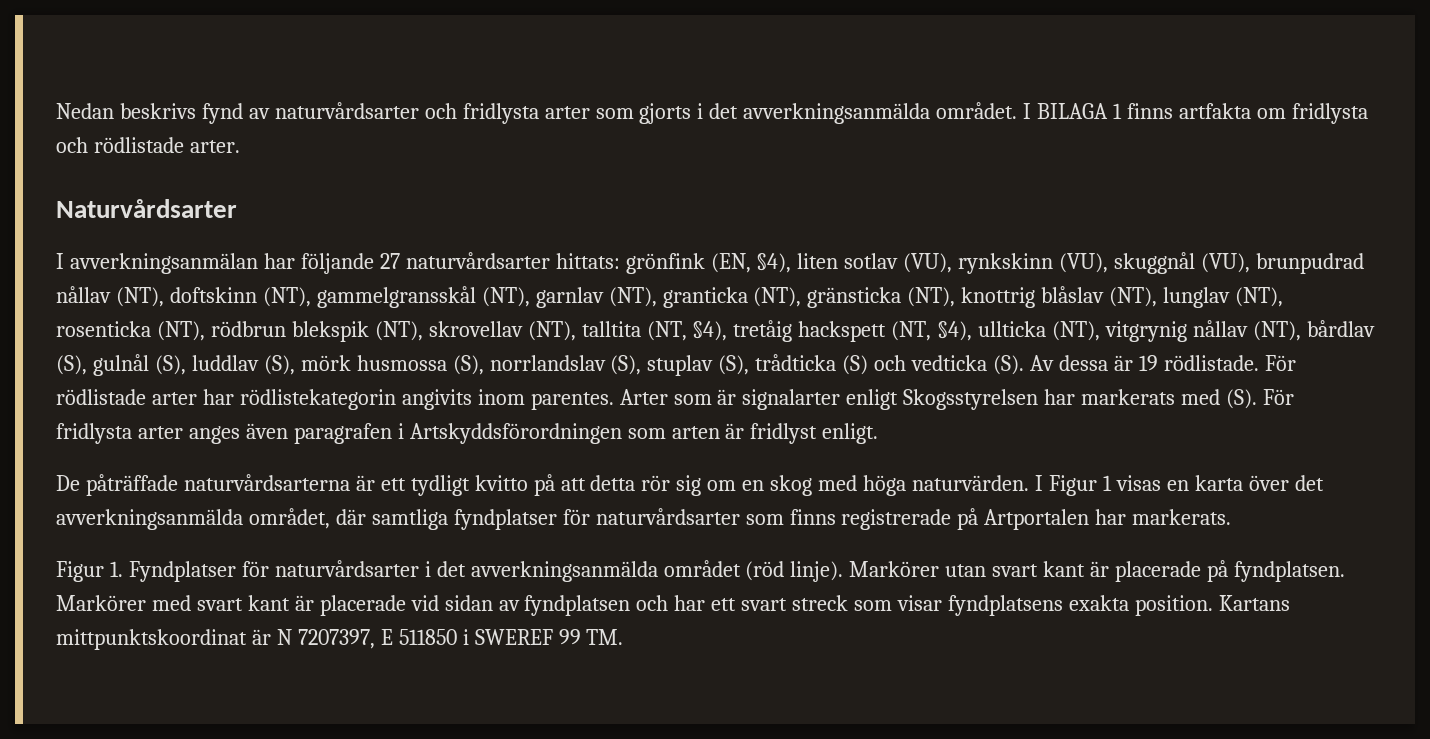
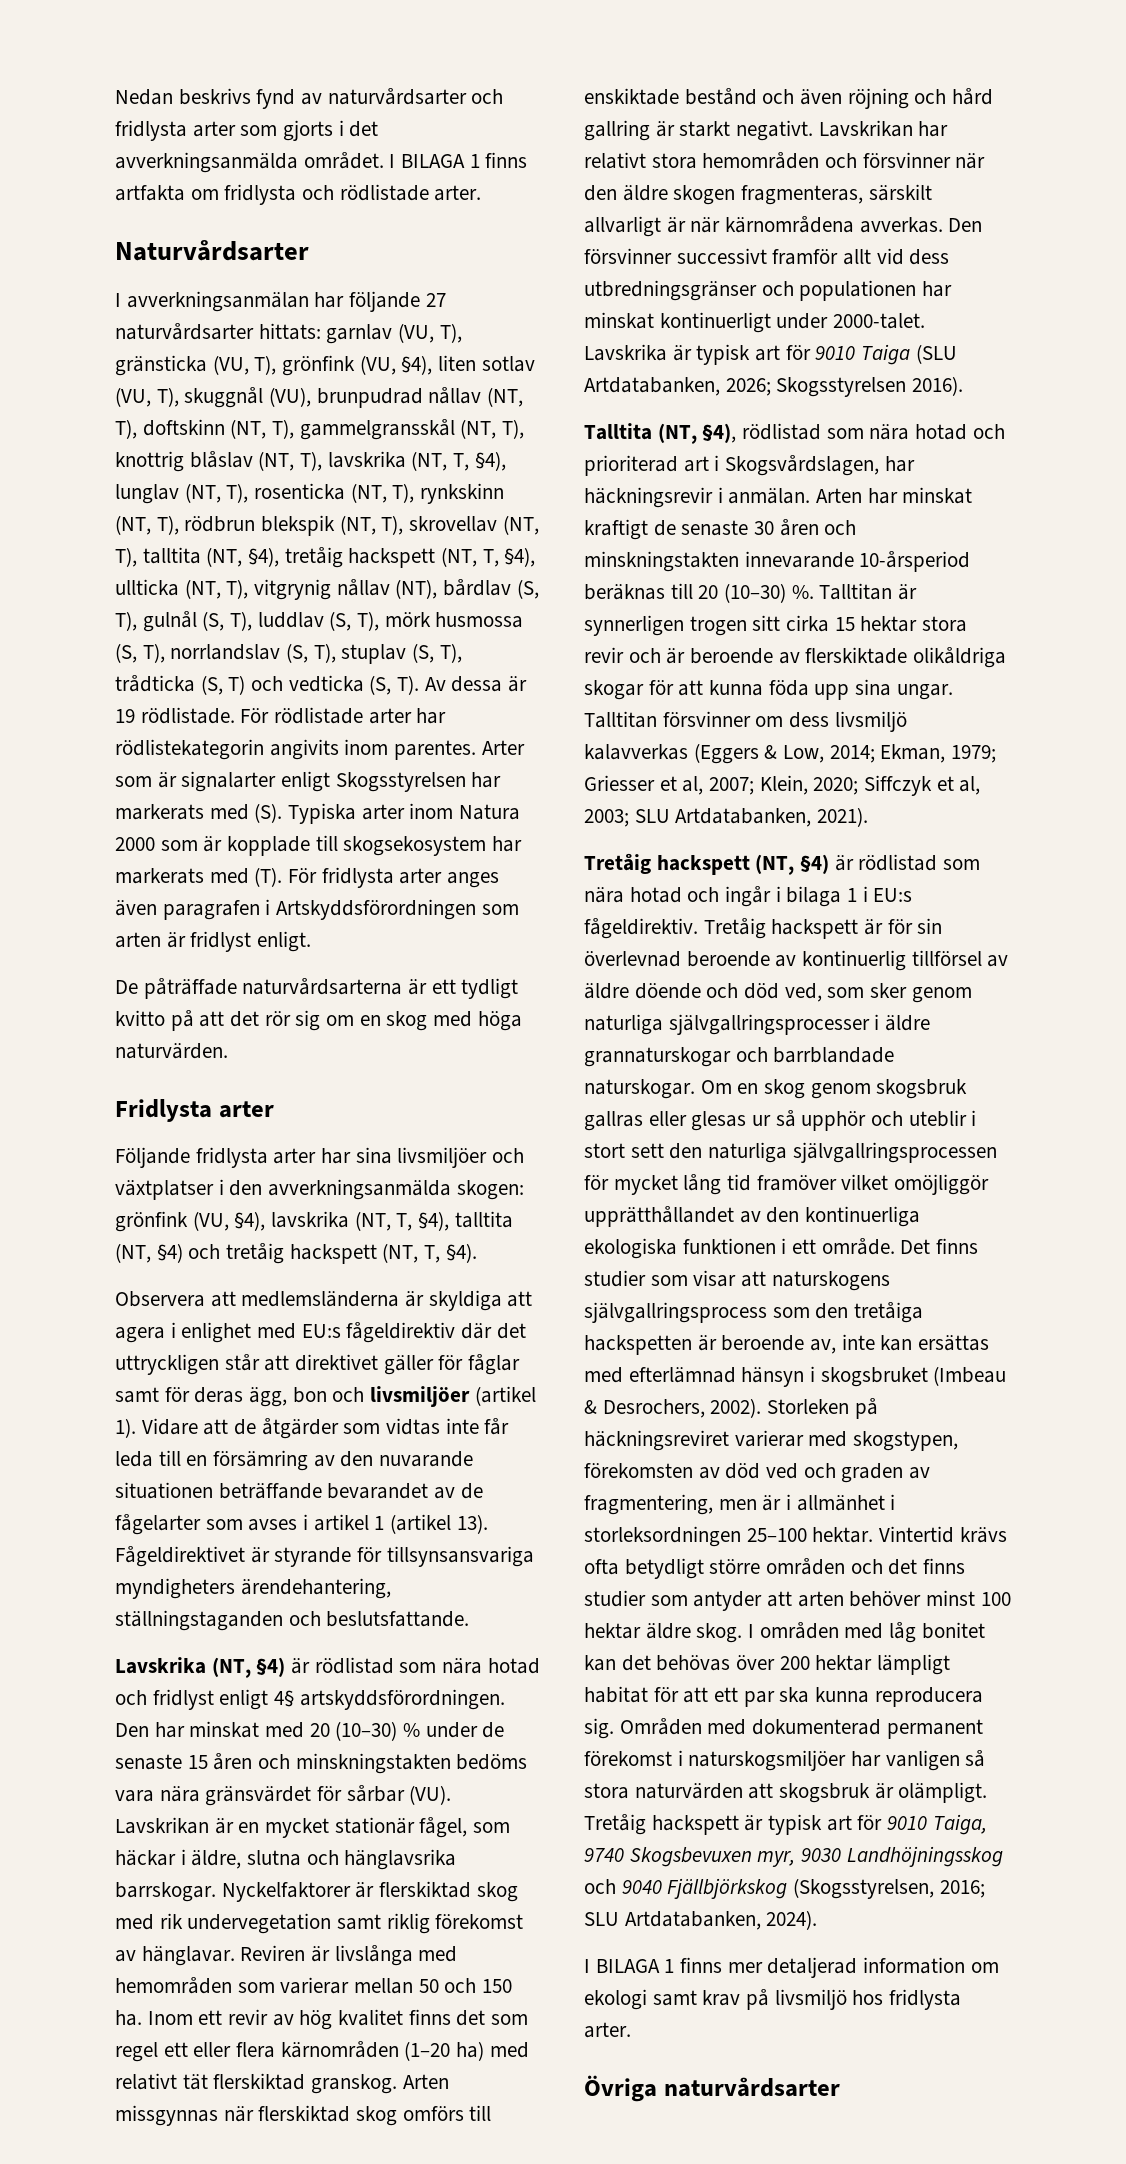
[625,252,1364,274] [56,286,1284,308] [56,321,576,342] grönfink (EN, §4), liten sotlav (VU), rynkskinn (VU), skuggnål (VU), brunpudrad nållav (NT), doftskinn (NT), gammelgransskål (NT), garnlav (NT), granticka (NT), gränsticka (NT), knottrig blåslav (NT), lunglav (NT), rosenticka (NT), rödbrun blekspik (NT), skrovellav (NT), -> [326,323,462,344] [115,355,535,376] [115,387,524,408] [115,419,525,440] [115,451,506,472] [115,483,505,504] [115,515,539,536] [115,547,137,567] garnlav (VU, T), gränsticka (VU, T), grönfink (VU, §4), liten sotlav (VU, T), skuggnål (VU), brunpudrad nållav (NT, T), doftskinn (NT, T), gammelgransskål (NT, T), knottrig blåslav (NT, T), lavskrika (NT, T, §4), lunglav (NT, T), rosenticka (NT, T), rynkskinn (NT, T), rödbrun blekspik (NT, T), skrovellav (NT, T),
(932, 331) none -> [482,549,499,567] T,
[1052,321,1101,341] (NT), -> [184,579,249,599] (NT, T),
[56,354,1025,376] (S), gulnål (S), luddlav (S), mörk husmossa (S), norrlandslav (S), stuplav (S), trådticka (S) och vedticka (S). -> [516,579,539,599] [115,611,524,632] [115,643,462,664] [115,675,420,695] (S, T), gulnål (S, T), luddlav (S, T), mörk husmossa (S, T), norrlandslav (S, T), stuplav (S, T), trådticka (S, T) och vedticka (S, T).
(1258, 399) none -> [288,803,521,824] [115,835,523,856] [115,867,283,887] Typiska arter inom Natura 2000 som är kopplade till skogsekosystem har markerats med (T).
[590,475,636,491] detta -> [230,1011,260,1027] det
[1034,475,1324,496] [56,508,1232,530] [56,560,1345,582] [56,595,1290,616] [56,629,624,650] I Figur 1 visas en karta över det avverkningsanmälda området, där samtliga fyndplatser för naturvårdsarter som finns registrerade på Artportalen har markerats. // Figur 1. Fyndplatser för naturvårdsarter i det avverkningsanmälda området (röd linje). Markörer utan svart kant är placerade på fyndplatsen. Markörer med svart kant är placerade vid sidan av fyndplatsen och har ett svart streck som visar fyndplatsens exakta position. Kartans mittpunktskoordinat är N 7207397, E 511850 i SWEREF 99 TM. -> [115,1099,274,1122] [115,1147,525,1168] [115,1179,524,1200] [115,1211,513,1232] [115,1243,477,1264] [115,1290,533,1311] [115,1322,526,1343] [115,1354,521,1375] [115,1386,536,1407] [115,1418,510,1439] [115,1450,474,1471] [115,1482,483,1499] [115,1514,488,1535] [115,1546,534,1567] [115,1578,391,1599] [115,1610,470,1631] [115,1657,540,1678] [115,1689,505,1710] [115,1721,505,1741] [115,1753,528,1774] [115,1785,452,1806] [115,1817,511,1838] [115,1849,457,1870] [115,1881,518,1902] [115,1913,524,1934] [115,1945,458,1966] [115,1977,513,1994] [115,2009,529,2030] [115,2041,529,2062] [115,2073,449,2094] [115,2105,492,2126] [584,88,994,109] [584,120,949,141] [584,152,986,169] [584,184,932,205] [584,216,983,237] [584,248,950,265] [584,280,953,301] [584,312,926,333] [584,344,957,365] [584,376,964,397] [584,423,1005,444] [584,455,915,476] [584,487,973,508] [584,519,857,540] [584,551,971,572] [584,583,918,603] [584,615,968,636] [584,647,1007,668] [584,679,953,700] [584,711,907,732] [584,743,997,764] [584,775,981,796] [584,807,869,827] [584,853,981,875] [584,886,913,907] [584,918,943,939] [584,950,1009,971] [584,983,972,1003] [584,1014,931,1035] [584,1047,895,1067] [584,1079,968,1099] [584,1110,977,1131] [584,1142,997,1163] [584,1174,990,1195] [584,1206,921,1227] [584,1238,979,1259] [584,1270,890,1291] [584,1302,924,1323] [584,1334,990,1355] [584,1366,1007,1387] [584,1398,878,1419] [584,1430,959,1451] [584,1463,931,1483] [584,1494,896,1515] [584,1526,1007,1547] [584,1558,966,1579] [584,1590,1011,1611] [584,1622,985,1643] [584,1654,951,1675] [584,1686,983,1707] [584,1718,983,1739] [584,1750,986,1771] [584,1782,988,1803] [584,1814,987,1835] [584,1846,1003,1867] [584,1878,985,1899] [584,1910,818,1930] [584,1957,999,1978] [584,1989,962,2010] [584,2022,631,2038] [584,2075,840,2102] // Fridlysta arter // Följande fridlysta arter har sina livsmiljöer och växtplatser i den avverkningsanmälda skogen: grönfink (VU, §4), lavskrika (NT, T, §4), talltita (NT, §4) och tretåig hackspett (NT, T, §4). // Observera att medlemsländerna är skyldiga att agera i enlighet med EU:s fågeldirektiv där det uttryckligen står att direktivet gäller för fåglar samt för deras ägg, bon och livsmiljöer (artikel 1). Vidare att de åtgärder som vidtas inte får leda till en försämring av den nuvarande situationen beträffande bevarandet av de fågelarter som avses i artikel 1 (artikel 13). Fågeldirektivet är styrande för tillsynsansvariga myndigheters ärendehantering, ställningstaganden och beslutsfattande. // Lavskrika (NT, §4) är rödlistad som nära hotad och fridlyst enligt 4§ artskyddsförordningen. Den har minskat med 20 (10–30) % under de senaste 15 åren och minskningstakten bedöms vara nära gränsvärdet för sårbar (VU). Lavskrikan är en mycket stationär fågel, som häckar i äldre, slutna och hänglavsrika barrskogar. Nyckelfaktorer är flerskiktad skog med rik undervegetation samt riklig förekomst av hänglavar. Reviren är livslånga med hemområden som varierar mellan 50 och 150 ha. Inom ett revir av hög kvalitet finns det som regel ett eller flera kärnområden (1–20 ha) med relativt tät flerskiktad granskog. Arten missgynnas när flerskiktad skog omförs till enskiktade bestånd och även röjning och hård gallring är starkt negativt. Lavskrikan har relativt stora hemområden och försvinner när den äldre skogen fragmenteras, särskilt allvarligt är när kärnområdena avverkas. Den försvinner successivt framför allt vid dess utbredningsgränser och populationen har minskat kontinuerligt under 2000-talet. Lavskrika är typisk art för 9010 Taiga (SLU Artdatabanken, 2026; Skogsstyrelsen 2016). // Talltita (NT, §4), rödlistad som nära hotad och prioriterad art i Skogsvårdslagen, har häckningsrevir i anmälan. Arten har minskat kraftigt de senaste 30 åren och minskningstakten innevarande 10-årsperiod beräknas till 20 (10–30) %. Talltitan är synnerligen trogen sitt cirka 15 hektar stora revir och är beroende av flerskiktade olikåldriga skogar för att kunna föda upp sina ungar. Talltitan försvinner om dess livsmiljö kalavverkas (Eggers & Low, 2014; Ekman, 1979; Griesser et al, 2007; Klein, 2020; Siffczyk et al, 2003; SLU Artdatabanken, 2021). // Tretåig hackspett (NT, §4) är rödlistad som nära hotad och ingår i bilaga 1 i EU:s fågeldirektiv. Tretåig hackspett är för sin överlevnad beroende av kontinuerlig tillförsel av äldre döende och död ved, som sker genom naturliga självgallringsprocesser i äldre grannaturskogar och barrblandade naturskogar. Om en skog genom skogsbruk gallras eller glesas ur så upphör och uteblir i stort sett den naturliga självgallringsprocessen för mycket lång tid framöver vilket omöjliggör upprätthållandet av den kontinuerliga ekologiska funktionen i ett område. Det finns studier som visar att naturskogens självgallringsprocess som den tretåiga hackspetten är beroende av, inte kan ersättas med efterlämnad hänsyn i skogsbruket (Imbeau & Desrochers, 2002). Storleken på häckningsreviret varierar med skogstypen, förekomsten av död ved och graden av fragmentering, men är i allmänhet i storleksordningen 25–100 hektar. Vintertid krävs ofta betydligt större områden och det finns studier som antyder att arten behöver minst 100 hektar äldre skog. I områden med låg bonitet kan det behövas över 200 hektar lämpligt habitat för att ett par ska kunna reproducera sig. Områden med dokumenterad permanent förekomst i naturskogsmiljöer har vanligen så stora naturvärden att skogsbruk är olämpligt. Tretåig hackspett är typisk art för 9010 Taiga, 9740 Skogsbevuxen myr, 9030 Landhöjningsskog och 9040 Fjällbjörkskog (Skogsstyrelsen, 2016; SLU Artdatabanken, 2024). // I BILAGA 1 finns mer detaljerad information om ekologi samt krav på livsmiljö hos fridlysta arter. // Övriga naturvårdsarter

